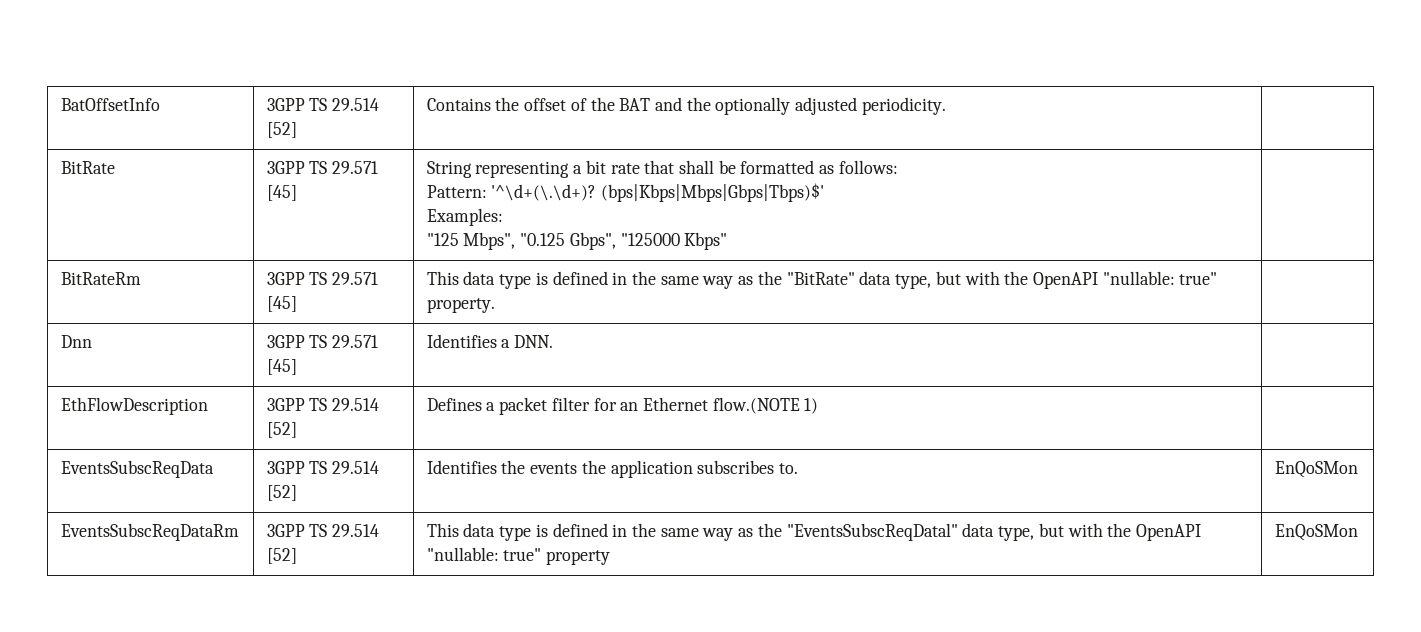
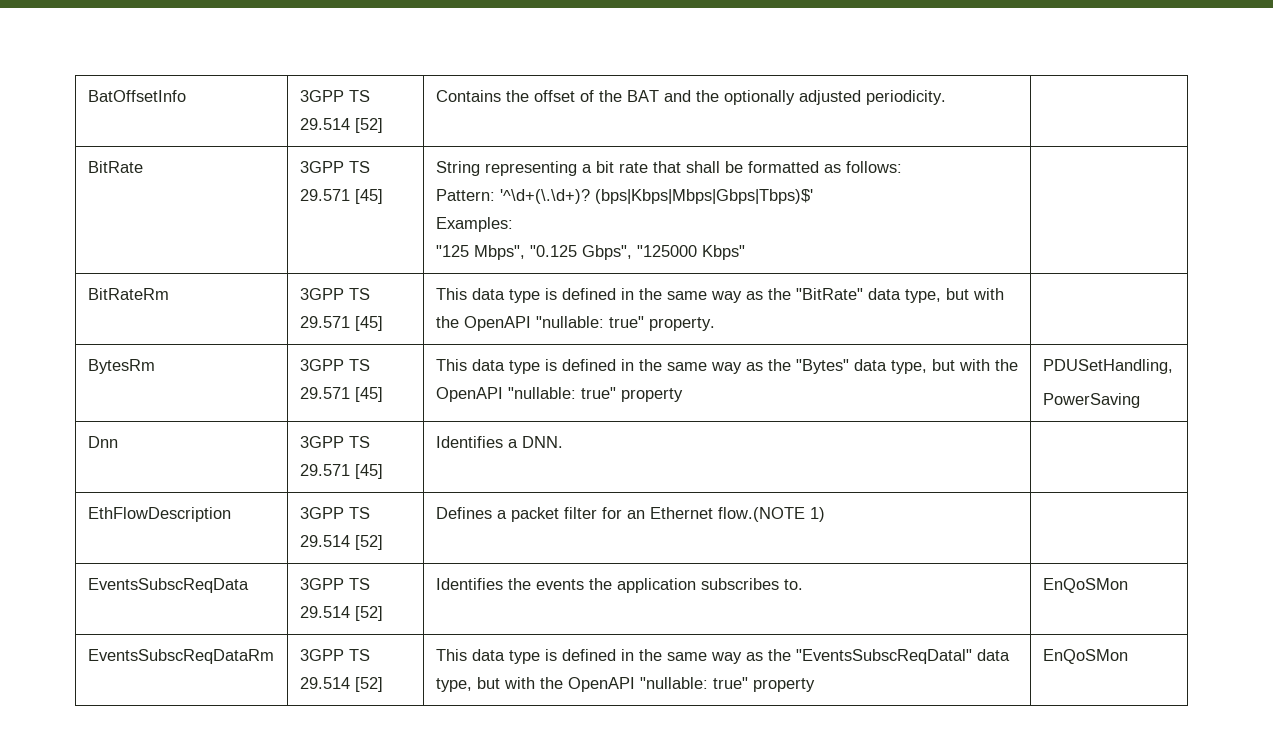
(495, 305) none -> [87,359,155,374] [299,359,370,371] [299,387,383,402] [435,359,1018,374] [435,387,683,402] [1042,359,1173,374] [1042,393,1140,408] // BytesRm | 3GPP TS 29.571 [45] | This data type is defined in the same way as the "Bytes" data type, but with the OpenAPI "nullable: true" property | PDUSetHandling, // PowerSaving

